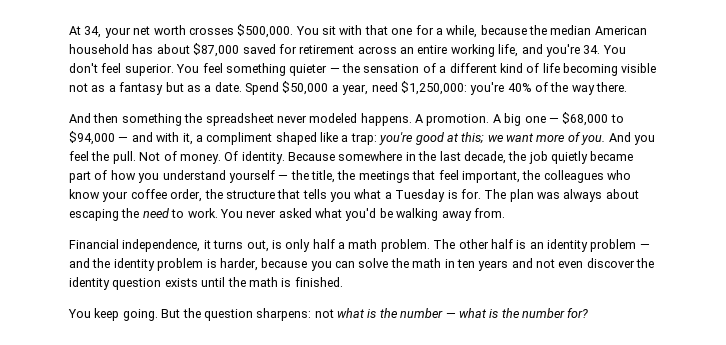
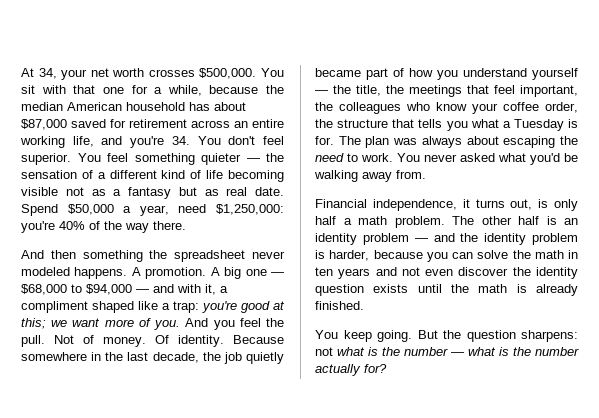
[204,85,212,92] a -> [226,187,248,196] real
(292, 282) none -> [536,284,578,296] already
(565, 313) none -> [315,364,361,376] actually

